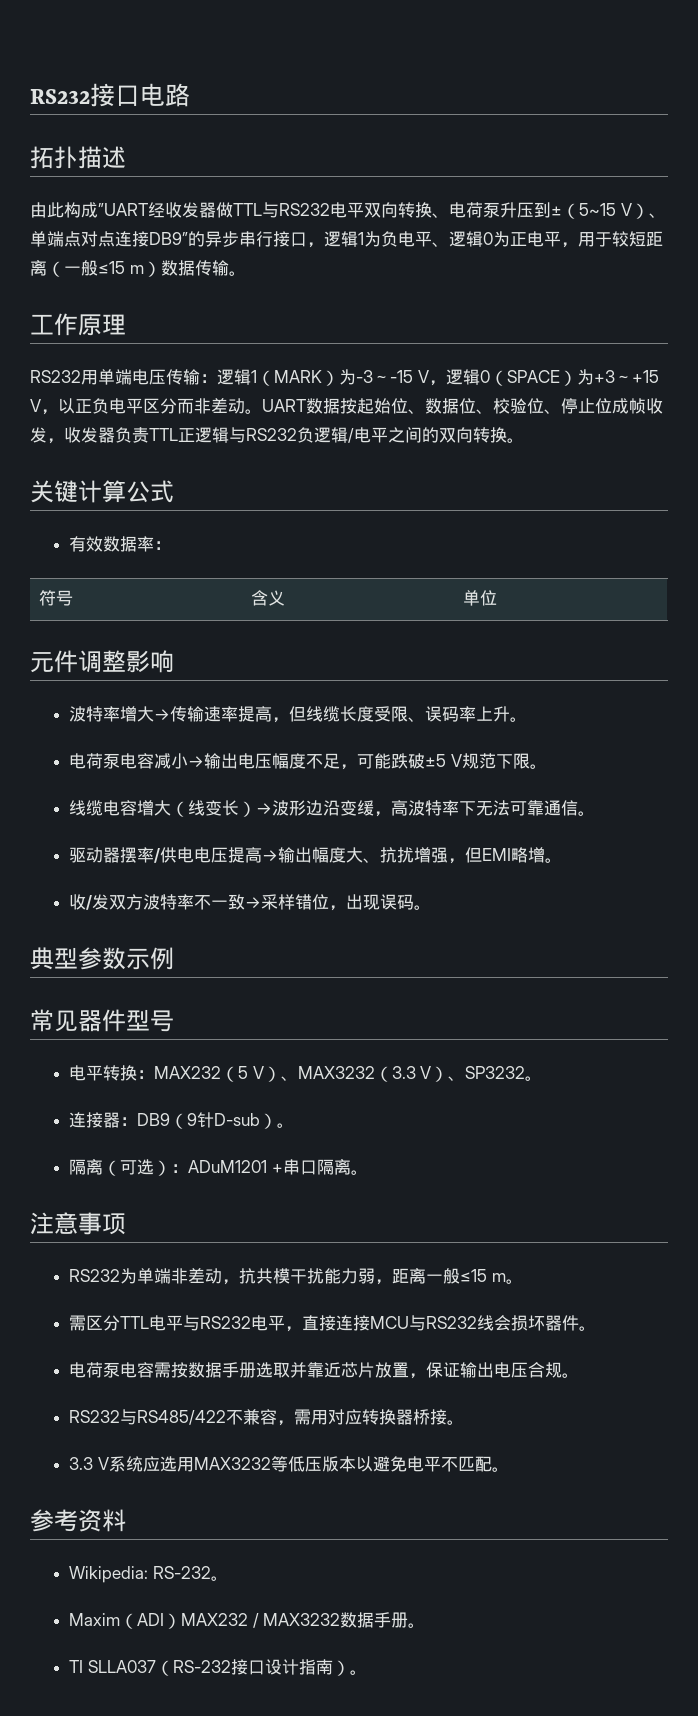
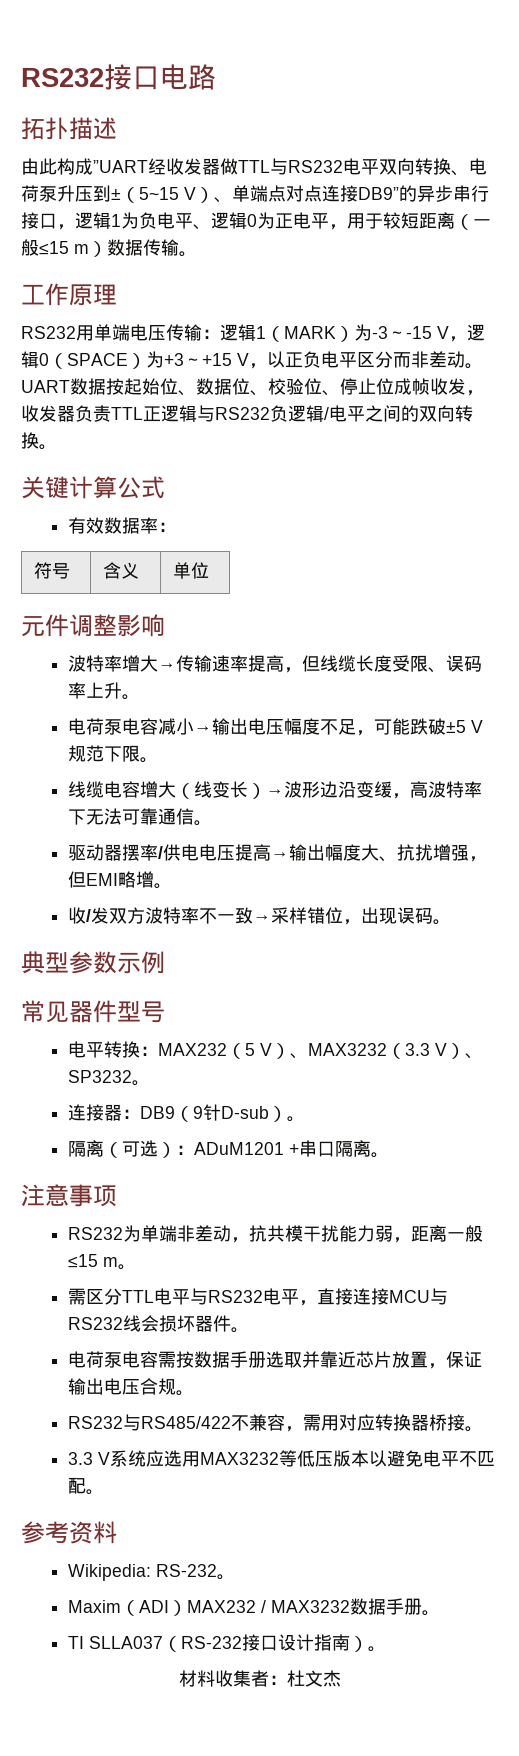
(367, 1672) none -> [178,1670,341,1687] // 材料收集者：杜文杰

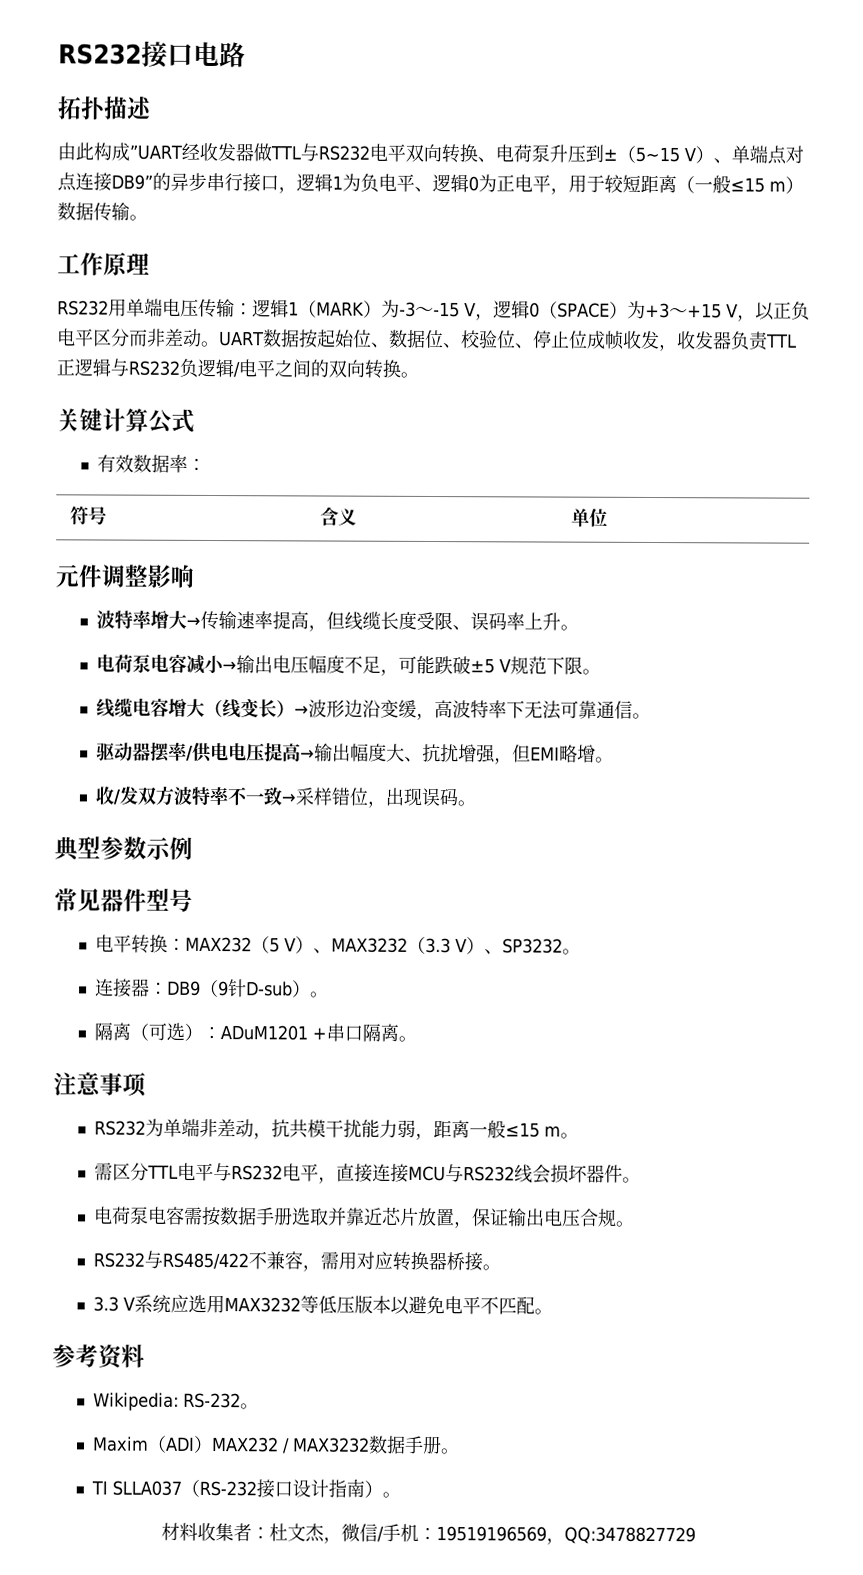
(341, 1678) none -> [322,1523,696,1545] ，微信/手机：19519196569，QQ:3478827729

